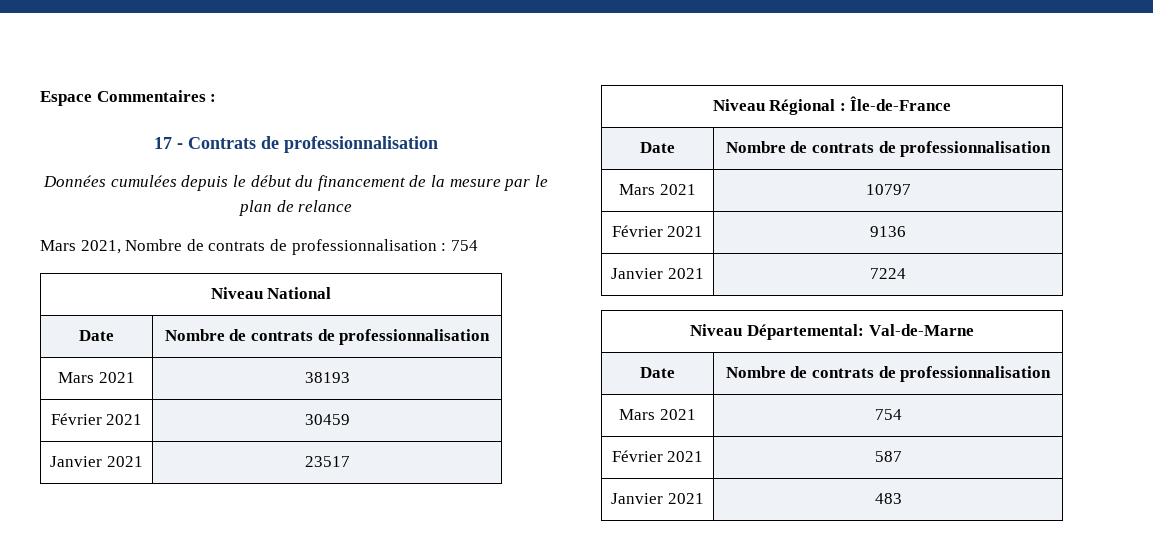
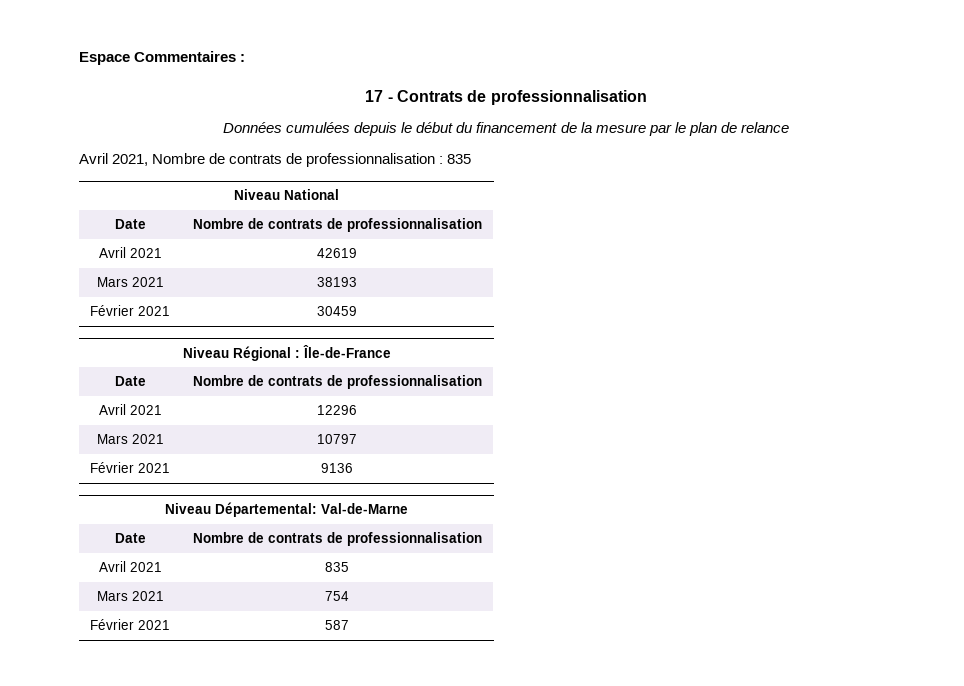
[40,240,76,251] Mars -> [79,153,108,164] Avril
[450,240,478,251] 754 -> [447,154,472,164] 835
(491, 337) none -> [98,247,162,258] [317,248,357,258] // Avril 2021 | 42619
[50,456,143,467] [304,456,350,467] // Janvier 2021 | 23517 -> (357, 311) none
(1052, 149) none -> [98,404,162,415] [317,405,357,415] // Avril 2021 | 12296
[611,268,704,279] [870,268,906,279] // Janvier 2021 | 7224 -> (353, 468) none
(1052, 374) none -> [98,561,162,572] [325,562,349,572] // Avril 2021 | 835
[611,493,704,504] [874,493,902,504] // Janvier 2021 | 483 -> (349, 625) none

